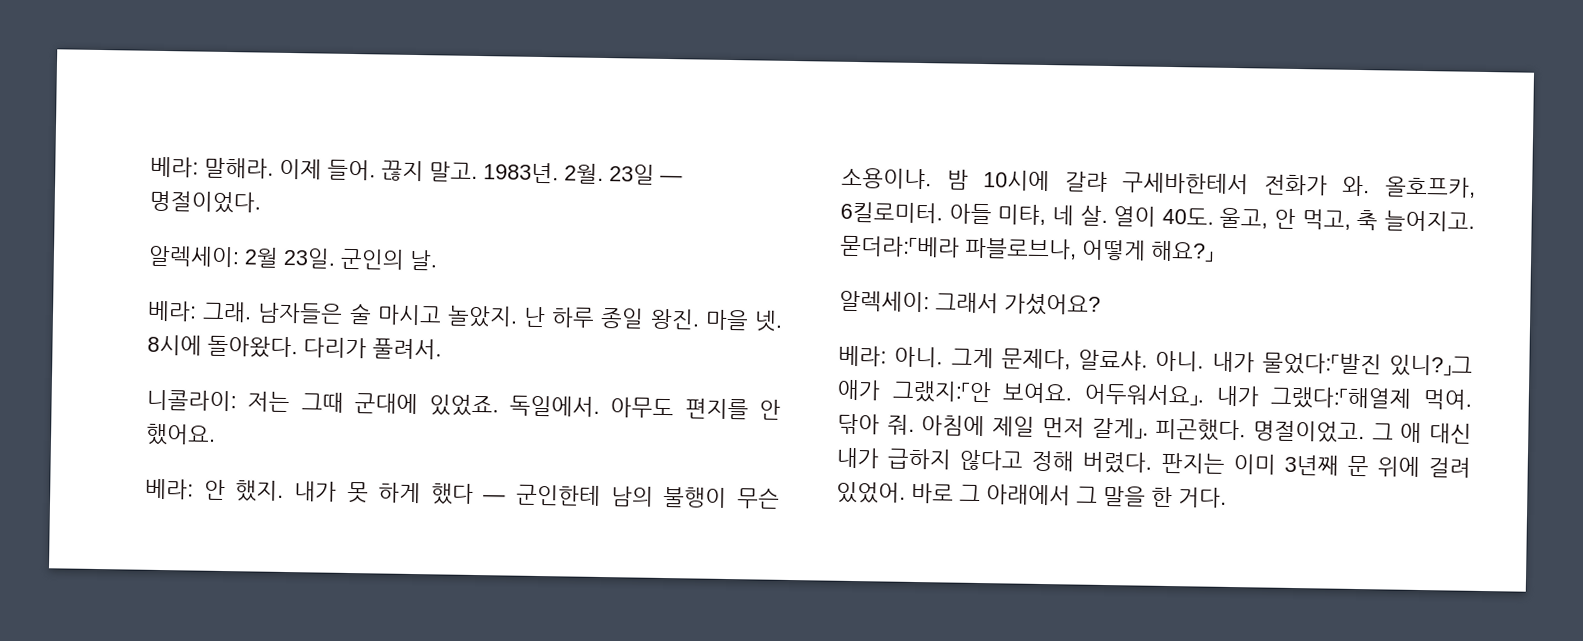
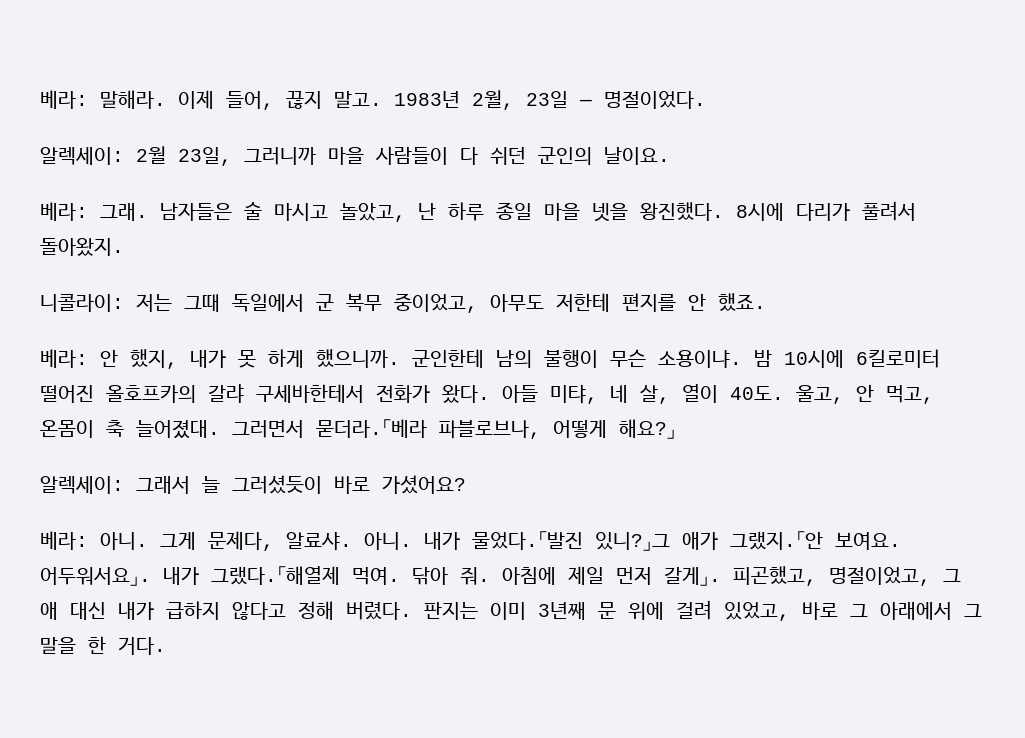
[327,159,376,181] 들어. -> [226,91,274,110] 들어,
[483,162,604,184] 1983년. 2월. -> [394,90,514,110] 1983년 2월,
[283,247,438,271] 23일. 군인의 날. -> [178,146,670,166] 23일, 그러니까 마을 사람들이 다 쉬던 군인의 날이요.
[446,305,518,328] 놀았지. -> [340,203,406,222] 놀았고,
[649,308,783,332] [147,334,442,360] [146,389,675,419] 왕진. 마을 넷. 8시에 돌아왔다. 다리가 풀려서. // 니콜라이: 저는 그때 군대에 있었죠. 독일에서. 아무도 -> [544,201,916,222] [40,238,124,256] [40,293,610,313] 마을 넷을 왕진했다. 8시에 다리가 풀려서 돌아왔지. // 니콜라이: 저는 그때 독일에서 군 복무 중이었고, 아무도 저한테
[145,423,216,446] 했어요. -> [718,293,766,311] 했죠.
[235,480,285,502] 했지. -> [130,349,178,369] 했지,
[430,483,507,505] 했다 — -> [316,349,400,368] 했으니까.
[1064,171,1476,198] [840,201,943,224] 갈랴 구세바한테서 전화가 와. 올호프카, 6킬로미터. -> [856,349,940,368] [40,384,490,403] 6킬로미터 떨어진 올호프카의 갈랴 구세바한테서 전화가 왔다.
[1079,205,1108,227] 살. -> [640,385,670,404] 살,
[1356,209,1475,232] [840,235,910,257] 축 늘어지고. 묻더라: -> [40,420,382,439] 온몸이 축 늘어졌대. 그러면서 묻더라.
(999, 303) none -> [202,475,370,494] 늘 그러셨듯이 바로
[1261,352,1332,375] 물었다: -> [472,532,538,550] 물었다.
[891,380,963,403] 그랬지: -> [730,531,796,550] 그랬지.
[1270,386,1342,409] 그랬다: -> [211,566,277,585] 그랬다.
[1155,418,1365,444] 피곤했다. 명절이었고. -> [733,566,931,586] 피곤했고, 명절이었고,
[836,481,906,504] 있었어. -> [724,602,790,621] 있었고,

